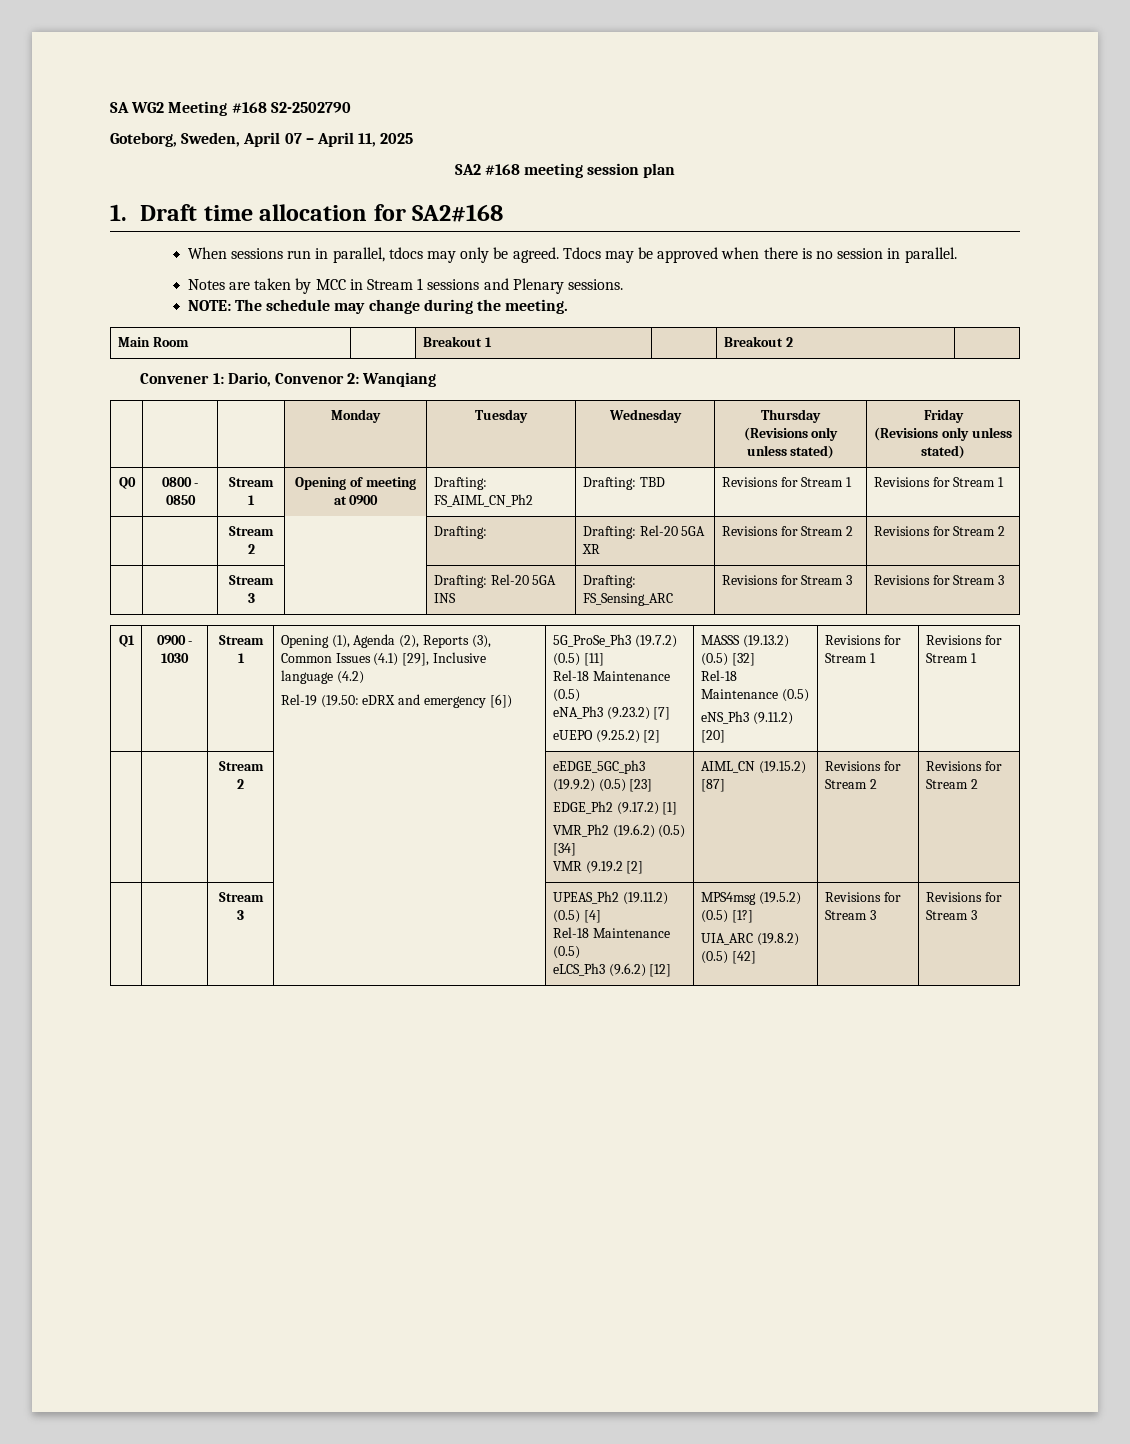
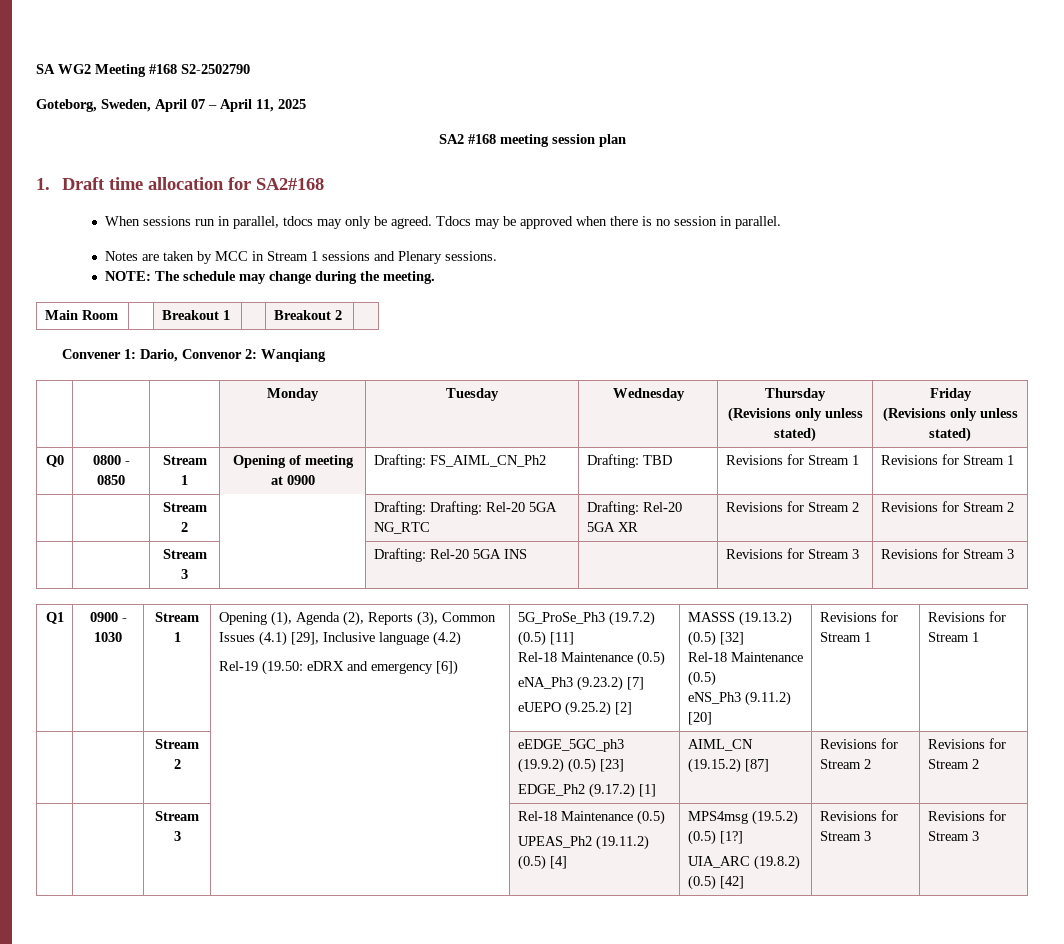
(487, 532) none -> [429,501,557,515] [373,522,430,534] Drafting: Rel-20 5GA NG_RTC
[582,575,636,588] [582,593,673,606] Drafting: FS_Sensing_ARC -> (527, 554) none
[552,824,686,838] [552,843,576,856] [552,861,644,874] // VMR_Ph2 (19.6.2) (0.5) [34] // VMR (9.19.2 [2] -> (656, 790) none
(244, 915) none -> [517,810,665,825] Rel-18 Maintenance (0.5) //
[552,927,670,938] [552,946,580,959] [552,963,672,977] // Rel-18 Maintenance (0.5) // eLCS_Ph3 (9.6.2) [12] -> (567, 862) none

